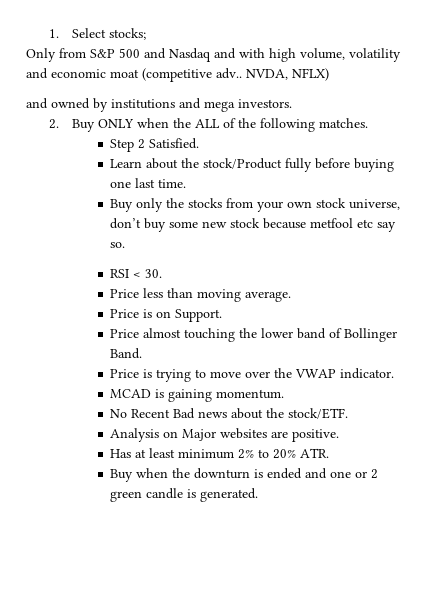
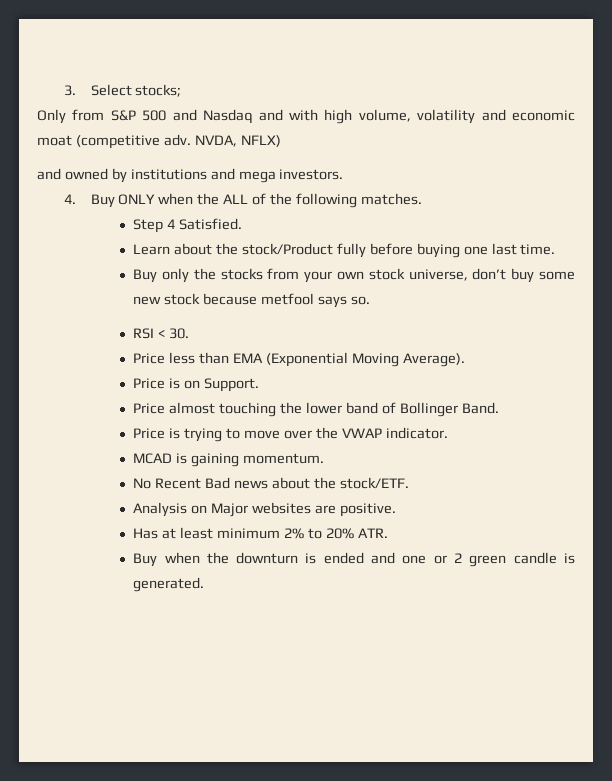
[48,29,59,38] 1. -> [63,85,76,96] 3.
[216,68,242,79] adv.. -> [163,134,191,146] adv.
[48,119,59,129] 2. -> [63,194,76,204] 4.
[138,139,146,149] 2 -> [167,219,176,229] 4
[357,219,397,232] etc say -> [317,296,347,308] says
[197,289,292,302] moving average. -> [232,352,465,367] EMA (Exponential Moving Average).

